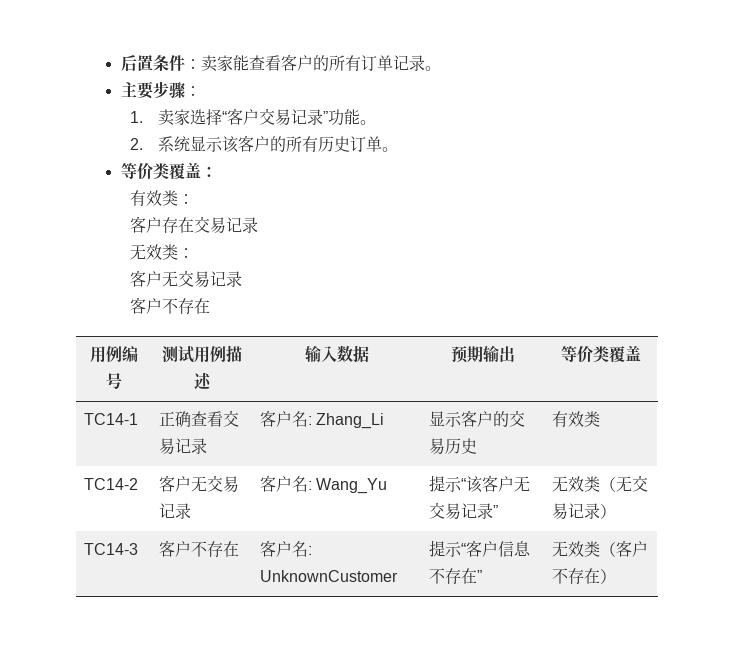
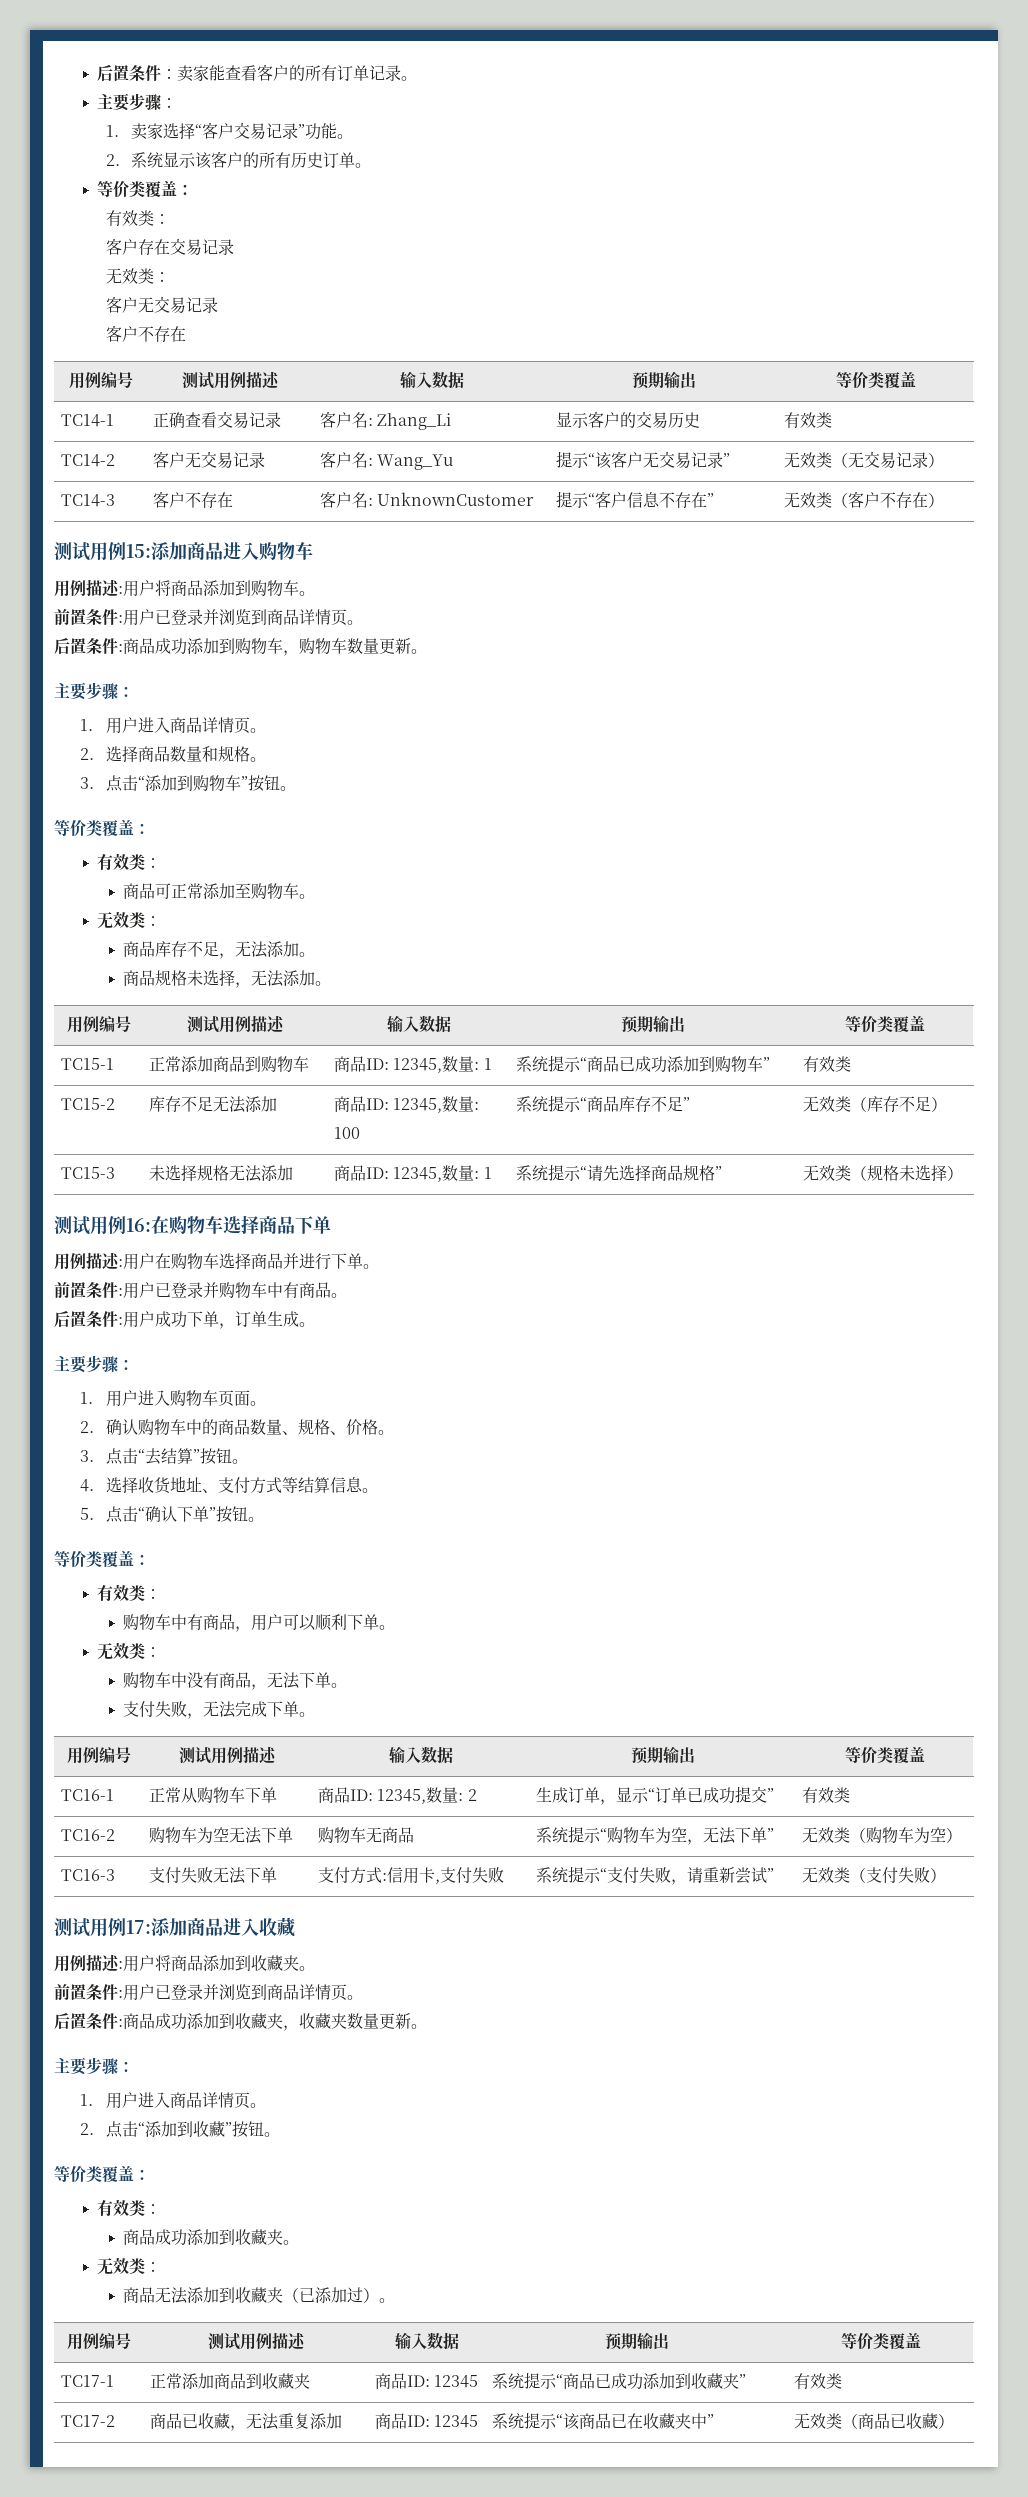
(616, 576) none -> [54,542,313,561] [54,579,315,597] [54,609,363,626] [54,638,427,656] [54,682,134,700] [79,717,266,734] [79,746,266,763] [79,775,296,792] [54,819,150,837] [97,854,162,871] [123,883,316,900] [97,912,162,929] [123,941,316,959] [123,970,332,988] [66,1016,131,1033] [187,1015,284,1033] [386,1015,451,1033] [621,1015,685,1033] [845,1015,925,1033] [61,1058,115,1070] [149,1056,310,1073] [334,1056,492,1073] [516,1055,771,1073] [803,1056,852,1072] [61,1098,116,1110] [149,1096,278,1113] [334,1096,480,1113] [334,1127,361,1139] [516,1095,691,1113] [803,1096,948,1112] [61,1167,116,1179] [149,1165,294,1182] [334,1165,492,1182] [516,1164,723,1182] [803,1165,964,1181] [54,1215,331,1235] [54,1252,379,1270] [54,1282,347,1299] [54,1311,315,1329] [54,1355,134,1373] [79,1390,266,1407] [79,1419,394,1436] [79,1448,248,1465] [79,1476,378,1494] [79,1506,264,1523] [54,1550,150,1568] [97,1585,162,1602] [123,1614,396,1632] [97,1643,162,1660] [123,1672,348,1690] [123,1701,316,1719] [66,1747,131,1764] [179,1746,276,1764] [388,1746,453,1764] [630,1746,695,1764] [844,1746,925,1764] [61,1789,115,1801] [149,1787,278,1804] [318,1787,477,1804] [536,1786,775,1805] [802,1787,851,1803] [61,1829,116,1841] [149,1827,294,1844] [318,1827,415,1844] [536,1826,775,1845] [802,1827,963,1844] [61,1869,116,1881] [149,1867,278,1884] [318,1867,505,1884] [536,1866,775,1885] [802,1867,947,1884] [54,1917,295,1937] [54,1954,315,1972] [54,1984,363,2001] [54,2013,427,2031] [54,2057,134,2075] [79,2092,266,2109] [79,2121,280,2138] [54,2165,150,2183] [97,2200,162,2217] [123,2229,300,2246] [97,2258,162,2275] [123,2287,396,2304] [67,2333,131,2350] [208,2332,305,2350] [395,2332,459,2350] [604,2332,669,2350] [840,2332,921,2350] [61,2375,115,2387] [150,2373,311,2390] [375,2373,479,2390] [492,2372,747,2390] [794,2373,843,2389] [61,2415,116,2427] [150,2413,343,2431] [375,2413,479,2430] [492,2412,715,2430] [794,2413,955,2430] // 测试用例15:添加商品进入购物车 // 用例描述:用户将商品添加到购物车。 // 前置条件:用户已登录并浏览到商品详情页。 // 后置条件:商品成功添加到购物车，购物车数量更新。 // 主要步骤： // 1.用户进入商品详情页。 // 2.选择商品数量和规格。 // 3.点击“添加到购物车”按钮。 // 等价类覆盖： // 有效类： // 商品可正常添加至购物车。 // 无效类： // 商品库存不足，无法添加。 // 商品规格未选择，无法添加。 // 用例编号 | 测试用例描述 | 输入数据 | 预期输出 | 等价类覆盖 // TC15-1 | 正常添加商品到购物车 | 商品ID: 12345,数量: 1 | 系统提示“商品已成功添加到购物车” | 有效类 // TC15-2 | 库存不足无法添加 | 商品ID: 12345,数量: 100 | 系统提示“商品库存不足” | 无效类（库存不足） // TC15-3 | 未选择规格无法添加 | 商品ID: 12345,数量: 1 | 系统提示“请先选择商品规格” | 无效类（规格未选择） // 测试用例16:在购物车选择商品下单 // 用例描述:用户在购物车选择商品并进行下单。 // 前置条件:用户已登录并购物车中有商品。 // 后置条件:用户成功下单，订单生成。 // 主要步骤： // 1.用户进入购物车页面。 // 2.确认购物车中的商品数量、规格、价格。 // 3.点击“去结算”按钮。 // 4.选择收货地址、支付方式等结算信息。 // 5.点击“确认下单”按钮。 // 等价类覆盖： // 有效类： // 购物车中有商品，用户可以顺利下单。 // 无效类： // 购物车中没有商品，无法下单。 // 支付失败，无法完成下单。 // 用例编号 | 测试用例描述 | 输入数据 | 预期输出 | 等价类覆盖 // TC16-1 | 正常从购物车下单 | 商品ID: 12345,数量: 2 | 生成订单，显示“订单已成功提交” | 有效类 // TC16-2 | 购物车为空无法下单 | 购物车无商品 | 系统提示“购物车为空，无法下单” | 无效类（购物车为空） // TC16-3 | 支付失败无法下单 | 支付方式:信用卡,支付失败 | 系统提示“支付失败，请重新尝试” | 无效类（支付失败） // 测试用例17:添加商品进入收藏 // 用例描述:用户将商品添加到收藏夹。 // 前置条件:用户已登录并浏览到商品详情页。 // 后置条件:商品成功添加到收藏夹，收藏夹数量更新。 // 主要步骤： // 1.用户进入商品详情页。 // 2.点击“添加到收藏”按钮。 // 等价类覆盖： // 有效类： // 商品成功添加到收藏夹。 // 无效类： // 商品无法添加到收藏夹（已添加过）。 // 用例编号 | 测试用例描述 | 输入数据 | 预期输出 | 等价类覆盖 // TC17-1 | 正常添加商品到收藏夹 | 商品ID: 12345 | 系统提示“商品已成功添加到收藏夹” | 有效类 // TC17-2 | 商品已收藏，无法重复添加 | 商品ID: 12345 | 系统提示“该商品已在收藏夹中” | 无效类（商品已收藏）

